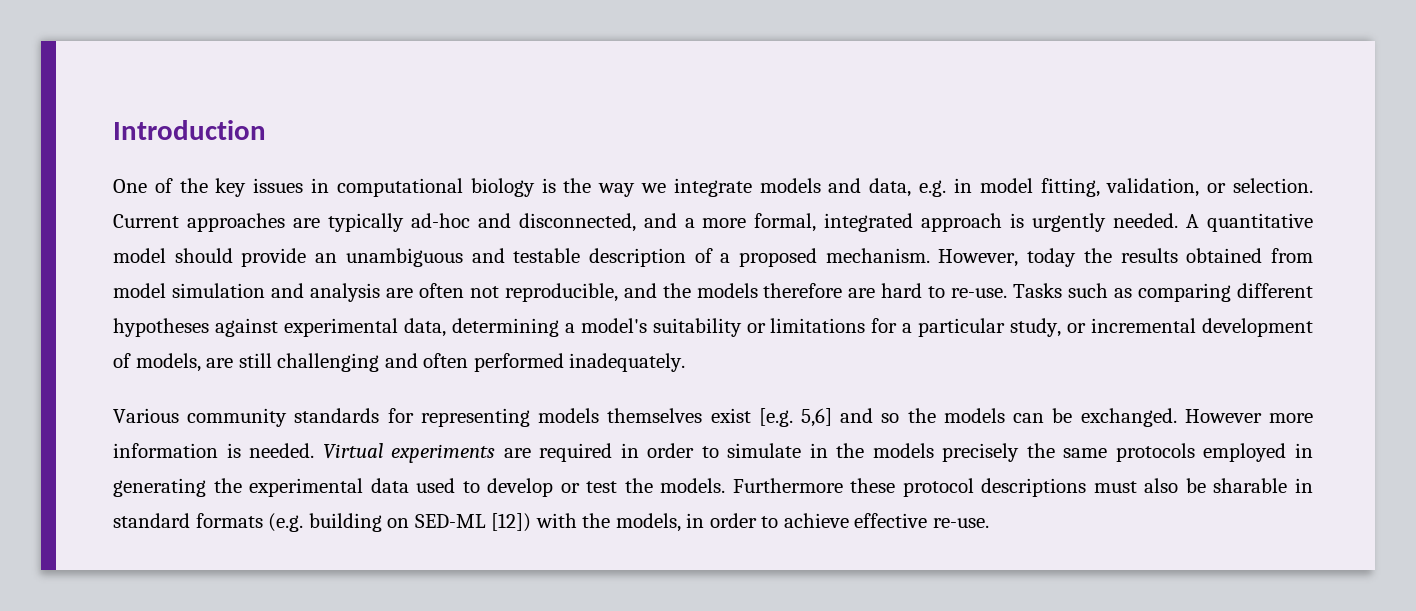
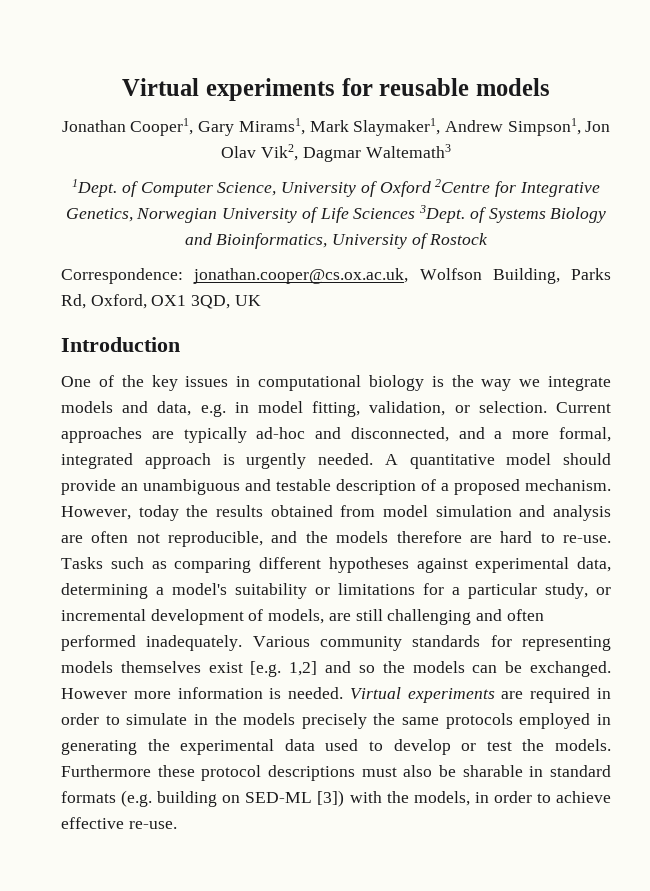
(113, 130) none -> [122,78,550,101] [61,118,611,136] [221,144,451,162] [72,179,600,197] [65,205,607,223] [184,233,489,249] [61,268,611,284] [61,294,261,309] Virtual experiments for reusable models // Jonathan Cooper1, Gary Mirams1, Mark Slaymaker1, Andrew Simpson1, Jon Olav Vik2, Dagmar Waltemath3 // 1Dept. of Computer Science, University of Oxford 2Centre for Integrative Genetics, Norwegian University of Life Sciences 3Dept. of Systems Biology and Bioinformatics, University of Rostock // Correspondence: jonathan.cooper@cs.ox.ac.uk, Wolfson Building, Parks Rd, Oxford, OX1 3QD, UK //
(686, 362) // -> (243, 643) none
[801,408,832,427] 5,6] -> [289,661,318,676] 1,2]
[491,513,532,532] [12]) -> [317,790,345,807] [3])

